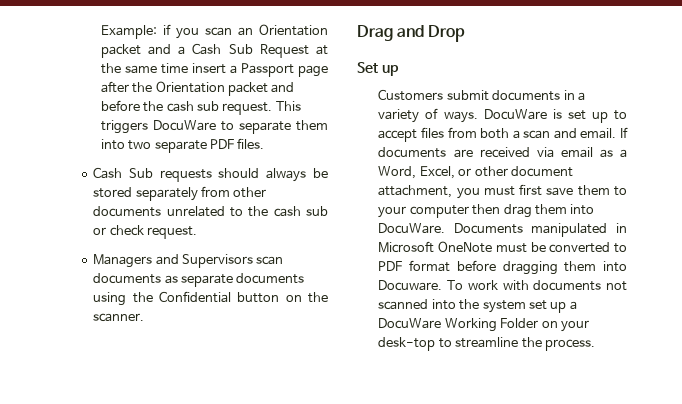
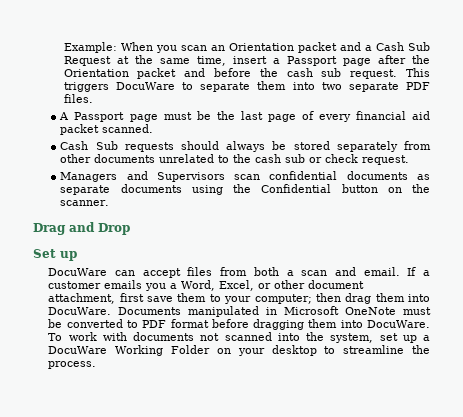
[162,24,171,35] if -> [120,42,153,51] When
[160,63,188,74] time -> [196,56,226,66] time,
(265, 143) none -> [59,111,430,122] [60,124,154,135] // A Passport page must be the last page of every financial aid packet scanned.
(284, 260) none -> [269,171,338,180] confidential
[378,89,585,101] [378,108,627,123] Customers submit documents in a variety of ways. DocuWare is set up to -> [48,268,136,276] DocuWare can
[378,147,613,158] documents are received via email as -> [423,270,431,276] [48,280,167,291] a customer emails you
[456,186,515,199] you must -> (116, 298) none
[409,205,469,218] computer -> [254,294,312,304] computer;
[378,280,443,291] Docuware. -> [366,320,430,328] DocuWare.
[482,300,526,313] system -> [330,333,374,343] system,
[378,337,436,351] desk-top -> [271,345,317,356] desktop

